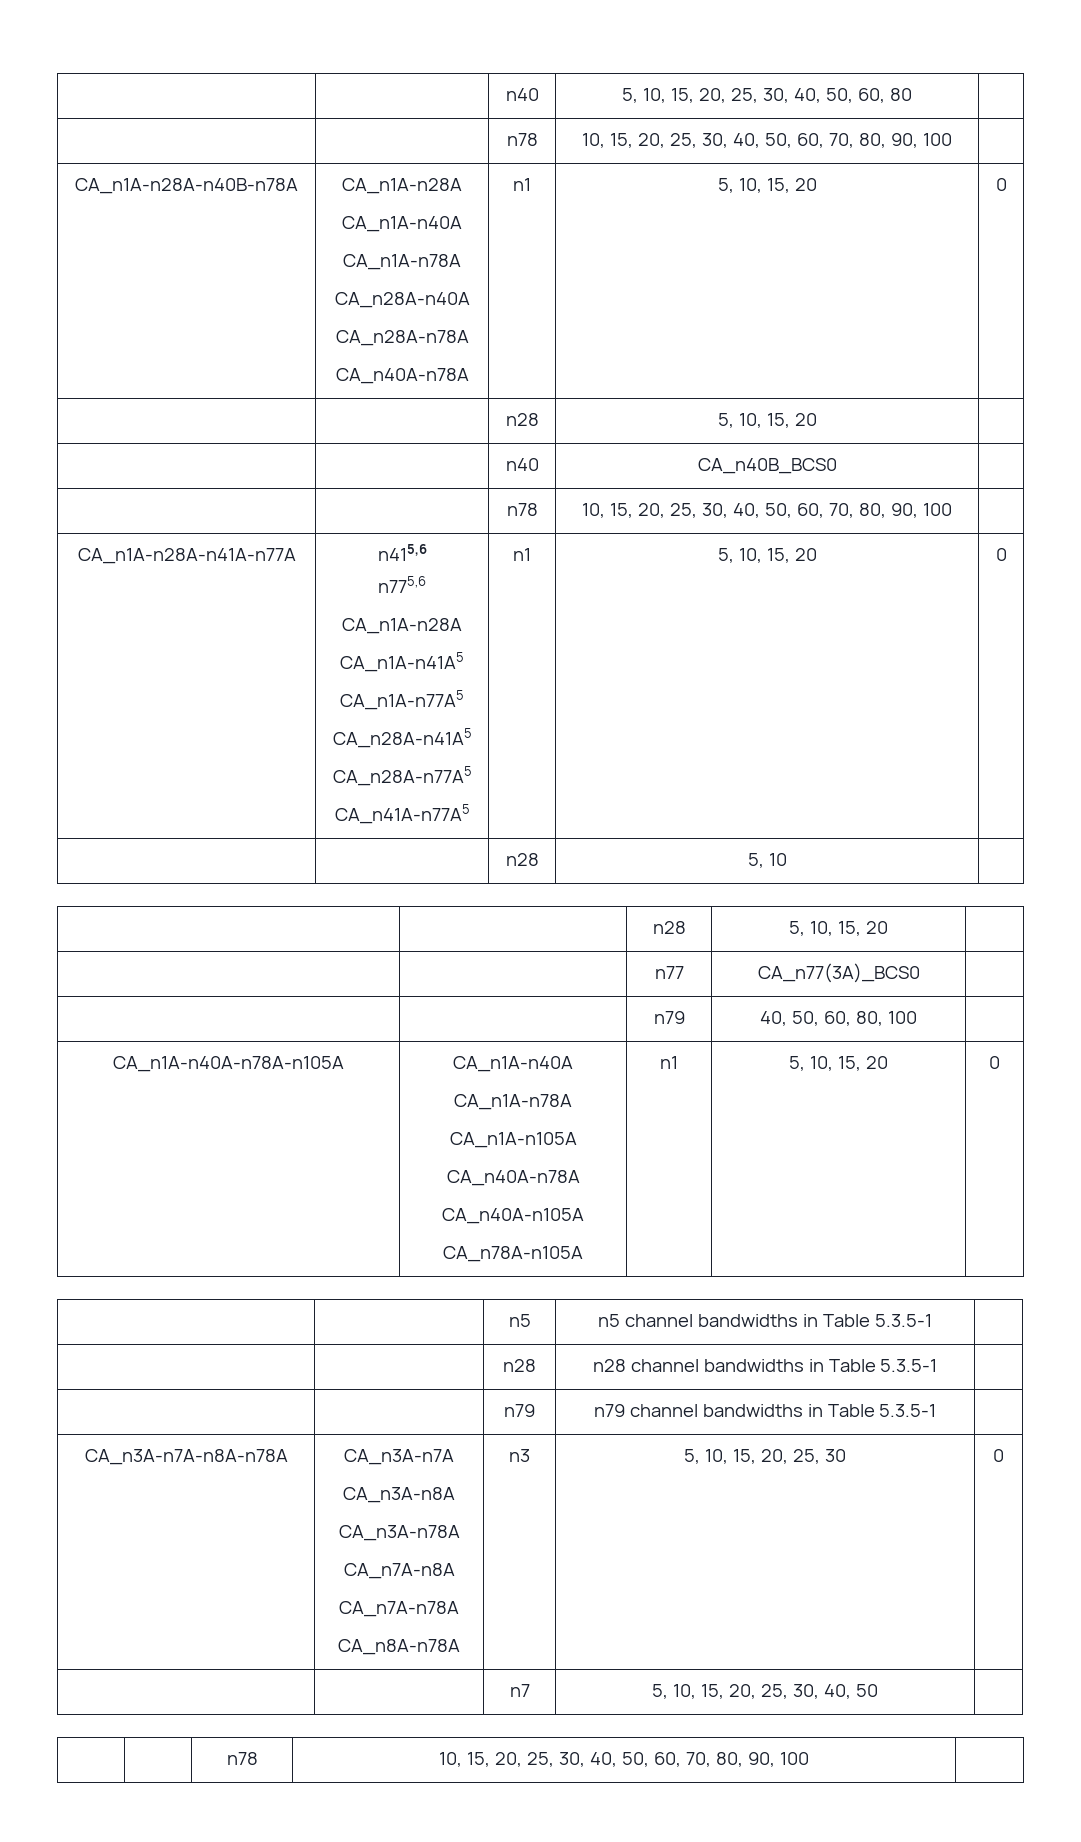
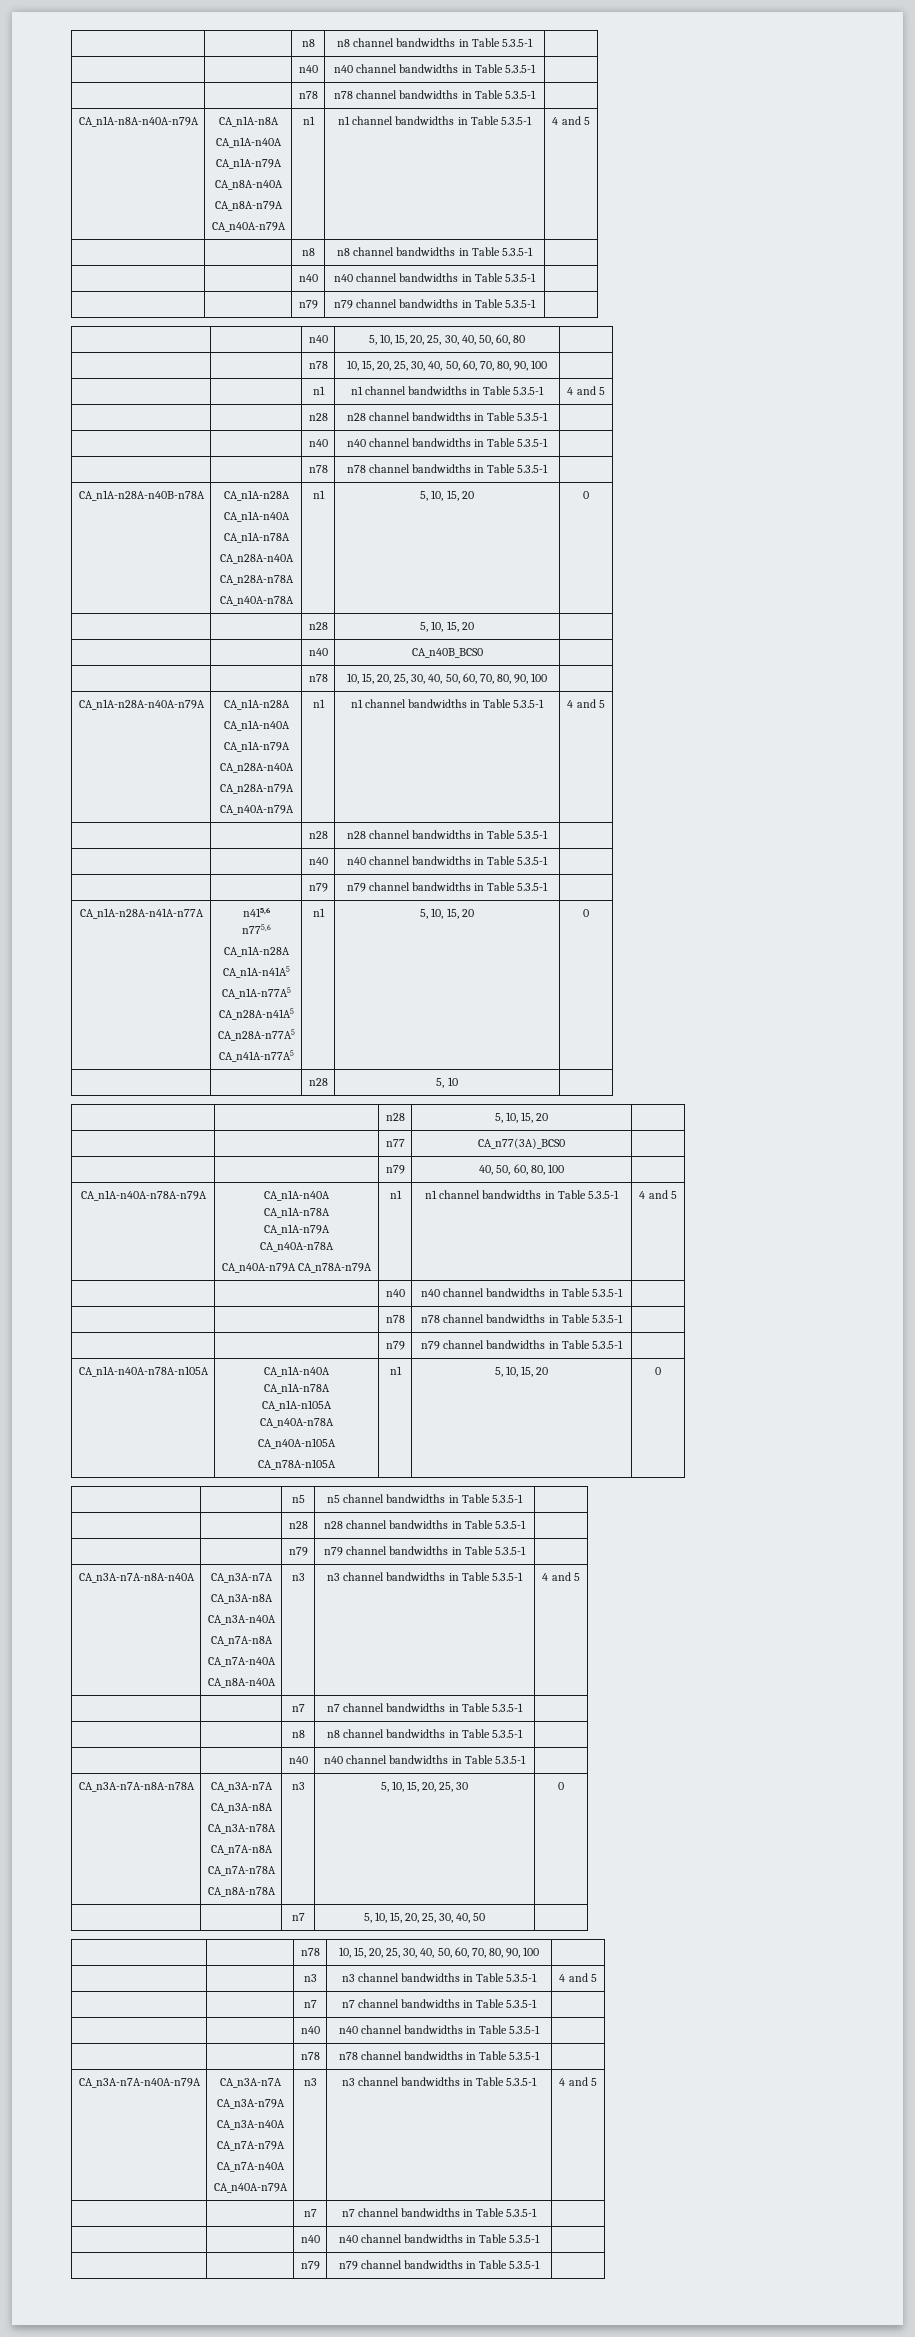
(505, 94) | -> [301,39,315,47] [337,38,533,47] [298,65,318,73] [334,64,536,73] [298,91,318,99] [334,90,536,99] [78,116,199,127] [218,116,279,127] [215,137,282,148] [215,158,282,169] [214,180,283,190] [214,201,283,211] [211,222,286,232] [302,116,315,125] [338,116,532,125] [552,116,590,125] [301,248,315,256] [337,247,533,256] [298,274,318,282] [334,273,536,282] [298,300,318,309] [334,299,536,309] | | n8 | n8 channel bandwidths in Table 5.3.5-1 | // | | n40 | n40 channel bandwidths in Table 5.3.5-1 | // | | n78 | n78 channel bandwidths in Table 5.3.5-1 | // CA_n1A-n8A-n40A-n79A | CA_n1A-n8A // CA_n1A-n40A // CA_n1A-n79A // CA_n8A-n40A // CA_n8A-n79A // CA_n40A-n79A | n1 | n1 channel bandwidths in Table 5.3.5-1 | 4 and 5 // | | n8 | n8 channel bandwidths in Table 5.3.5-1 | // | | n40 | n40 channel bandwidths in Table 5.3.5-1 | // | | n79 | n79 channel bandwidths in Table 5.3.5-1 | // |
(952, 139) none -> [312,386,325,395] [350,386,545,395] [567,386,605,395] [308,413,328,421] [346,412,549,421] [308,439,328,447] [346,438,549,447] [308,465,328,473] [346,464,549,473] // | | n1 | n1 channel bandwidths in Table 5.3.5-1 | 4 and 5 // | | n28 | n28 channel bandwidths in Table 5.3.5-1 | // | | n40 | n40 channel bandwidths in Table 5.3.5-1 | // | | n78 | n78 channel bandwidths in Table 5.3.5-1 |
(952, 509) none -> [78,699,205,710] [223,699,290,710] [223,720,290,731] [223,741,290,752] [219,763,294,773] [219,784,294,794] [219,805,294,815] [312,699,325,708] [350,699,545,708] [567,699,605,708] [308,831,328,839] [346,830,549,839] [308,857,328,865] [346,856,549,865] [308,883,328,892] [346,882,549,892] // CA_n1A-n28A-n40A-n79A | CA_n1A-n28A // CA_n1A-n40A // CA_n1A-n79A // CA_n28A-n40A // CA_n28A-n79A // CA_n40A-n79A | n1 | n1 channel bandwidths in Table 5.3.5-1 | 4 and 5 // | | n28 | n28 channel bandwidths in Table 5.3.5-1 | // | | n40 | n40 channel bandwidths in Table 5.3.5-1 | // | | n79 | n79 channel bandwidths in Table 5.3.5-1 |
(917, 1017) none -> [80,1190,207,1201] [264,1190,330,1201] [264,1207,330,1218] [264,1224,330,1235] [260,1242,334,1252] [221,1263,373,1273] [389,1190,402,1199] [425,1190,619,1199] [639,1190,677,1199] [385,1289,405,1297] [421,1288,623,1297] [385,1315,405,1323] [421,1314,623,1323] [385,1341,405,1350] [421,1340,623,1350] // CA_n1A-n40A-n78A-n79A | CA_n1A-n40A // CA_n1A-n78A // CA_n1A-n79A // CA_n40A-n78A // CA_n40A-n79A CA_n78A-n79A | n1 | n1 channel bandwidths in Table 5.3.5-1 | 4 and 5 // | | n40 | n40 channel bandwidths in Table 5.3.5-1 | // | | n78 | n78 channel bandwidths in Table 5.3.5-1 | // | | n79 | n79 channel bandwidths in Table 5.3.5-1 |
(937, 1410) none -> [78,1573,195,1583] [210,1573,273,1583] [210,1594,273,1604] [207,1615,276,1625] [210,1636,273,1646] [207,1657,276,1667] [207,1678,276,1688] [291,1573,305,1581] [327,1572,523,1581] [542,1572,580,1581] [291,1704,305,1712] [327,1703,523,1712] [291,1730,305,1738] [327,1729,523,1738] [288,1756,308,1764] [324,1755,526,1764] // CA_n3A-n7A-n8A-n40A | CA_n3A-n7A // CA_n3A-n8A // CA_n3A-n40A // CA_n7A-n8A // CA_n7A-n40A // CA_n8A-n40A | n3 | n3 channel bandwidths in Table 5.3.5-1 | 4 and 5 // | | n7 | n7 channel bandwidths in Table 5.3.5-1 | // | | n8 | n8 channel bandwidths in Table 5.3.5-1 | // | | n40 | n40 channel bandwidths in Table 5.3.5-1 |
(809, 1758) none -> [303,1974,317,1982] [341,1973,538,1982] [559,1973,597,1982] [303,2000,317,2008] [341,1999,538,2008] [300,2026,320,2034] [338,2025,541,2034] [300,2052,320,2060] [338,2051,541,2060] [78,2078,201,2088] [219,2078,282,2088] [216,2099,285,2109] [216,2120,285,2130] [216,2141,285,2151] [216,2162,285,2172] [213,2183,288,2193] [303,2078,317,2086] [341,2077,538,2086] [559,2077,597,2086] [303,2209,317,2217] [341,2208,538,2217] [300,2235,320,2243] [338,2234,541,2243] [300,2261,320,2270] [338,2260,541,2270] // | | n3 | n3 channel bandwidths in Table 5.3.5-1 | 4 and 5 // | | n7 | n7 channel bandwidths in Table 5.3.5-1 | // | | n40 | n40 channel bandwidths in Table 5.3.5-1 | // | | n78 | n78 channel bandwidths in Table 5.3.5-1 | // CA_n3A-n7A-n40A-n79A | CA_n3A-n7A // CA_n3A-n79A // CA_n3A-n40A // CA_n7A-n79A // CA_n7A-n40A // CA_n40A-n79A | n3 | n3 channel bandwidths in Table 5.3.5-1 | 4 and 5 // | | n7 | n7 channel bandwidths in Table 5.3.5-1 | // | | n40 | n40 channel bandwidths in Table 5.3.5-1 | // | | n79 | n79 channel bandwidths in Table 5.3.5-1 |

